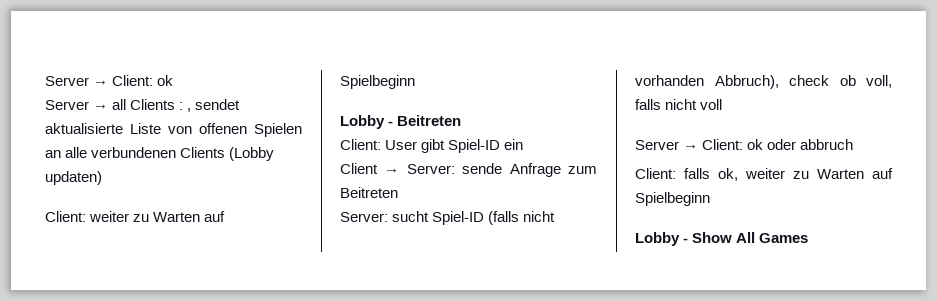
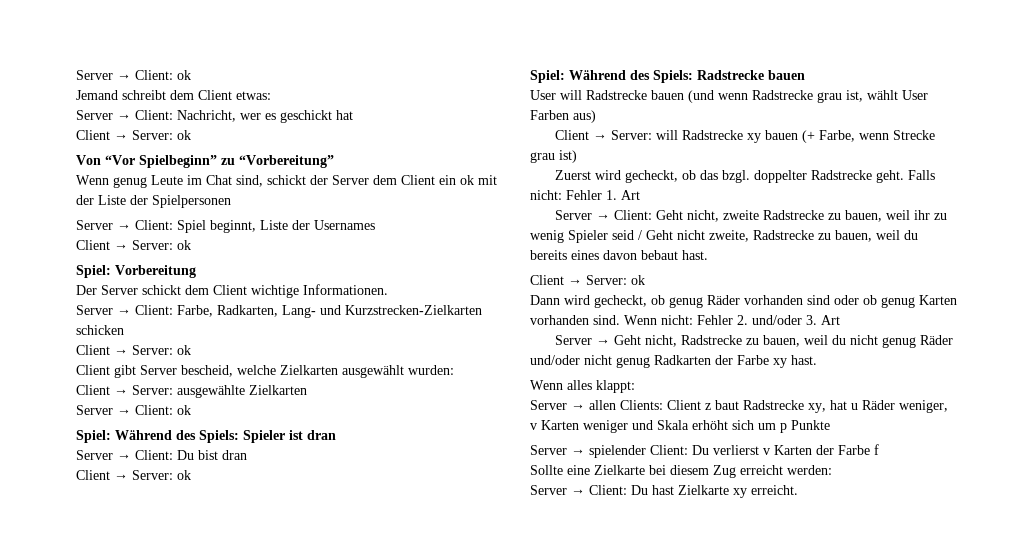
[45,75,174,86] [45,99,241,112] [45,123,302,137] [45,147,275,161] [45,171,102,185] [45,211,226,222] [340,75,415,89] [340,115,462,129] [340,139,524,153] [340,163,597,177] [340,187,398,198] [340,211,556,225] [635,75,892,89] [635,99,723,110] [635,139,854,150] [635,168,893,181] [635,192,710,206] [635,232,809,246] Server → Client: ok // Server → all Clients : , sendet aktualisierte Liste von offenen Spielen an alle verbundenen Clients (Lobby updaten) // Client: weiter zu Warten auf Spielbeginn // Lobby - Beitreten // Client: User gibt Spiel-ID ein // Client → Server: sende Anfrage zum Beitreten // Server: sucht Spiel-ID (falls nicht vorhanden Abbruch), check ob voll, falls nicht voll // Server → Client: ok oder abbruch // Client: falls ok, weiter zu Warten auf Spielbeginn // Lobby - Show All Games -> [76,70,191,80] [76,90,271,100] [76,110,353,123] [76,130,191,140] [76,155,334,168] [76,175,497,188] [76,195,231,208] [76,220,375,233] [76,240,191,250] [76,265,196,278] [76,284,388,298] [76,305,482,318] [76,325,124,335] [76,345,191,355] [76,365,454,378] [76,385,307,398] [76,405,191,415] [76,430,336,443] [76,450,247,460] [76,470,191,480] [530,70,805,83] [530,90,928,103] [530,110,596,123] [554,130,935,143] [530,150,577,163] [554,170,935,183] [530,190,640,200] [554,210,947,222] [530,230,918,243] [530,250,708,260] [530,275,645,285] [530,295,957,308] [530,315,840,325] [554,335,953,348] [530,355,817,368] [530,380,635,393] [530,400,948,413] [530,420,830,433] [530,444,879,458] [530,465,832,478] [530,485,798,498] Server → Client: ok // Jemand schreibt dem Client etwas: // Server → Client: Nachricht, wer es geschickt hat // Client → Server: ok // Von “Vor Spielbeginn” zu “Vorbereitung” // Wenn genug Leute im Chat sind, schickt der Server dem Client ein ok mit der Liste der Spielpersonen // Server → Client: Spiel beginnt, Liste der Usernames // Client → Server: ok // Spiel: Vorbereitung // Der Server schickt dem Client wichtige Informationen. // Server → Client: Farbe, Radkarten, Lang- und Kurzstrecken-Zielkarten schicken // Client → Server: ok // Client gibt Server bescheid, welche Zielkarten ausgewählt wurden: // Client → Server: ausgewählte Zielkarten // Server → Client: ok // Spiel: Während des Spiels: Spieler ist dran // Server → Client: Du bist dran // Client → Server: ok // Spiel: Während des Spiels: Radstrecke bauen // User will Radstrecke bauen (und wenn Radstrecke grau ist, wählt User Farben aus) // Client → Server: will Radstrecke xy bauen (+ Farbe, wenn Strecke grau ist) // Zuerst wird gecheckt, ob das bzgl. doppelter Radstrecke geht. Falls nicht: Fehler 1. Art // Server → Client: Geht nicht, zweite Radstrecke zu bauen, weil ihr zu wenig Spieler seid / Geht nicht zweite, Radstrecke zu bauen, weil du bereits eines davon bebaut hast. // Client → Server: ok // Dann wird gecheckt, ob genug Räder vorhanden sind oder ob genug Karten vorhanden sind. Wenn nicht: Fehler 2. und/oder 3. Art // Server → Geht nicht, Radstrecke zu bauen, weil du nicht genug Räder und/oder nicht genug Radkarten der Farbe xy hast. // Wenn alles klappt: // Server → allen Clients: Client z baut Radstrecke xy, hat u Räder weniger, v Karten weniger und Skala erhöht sich um p Punkte // Server → spielender Client: Du verlierst v Karten der Farbe f // Sollte eine Zielkarte bei diesem Zug erreicht werden: // Server → Client: Du hast Zielkarte xy erreicht.

